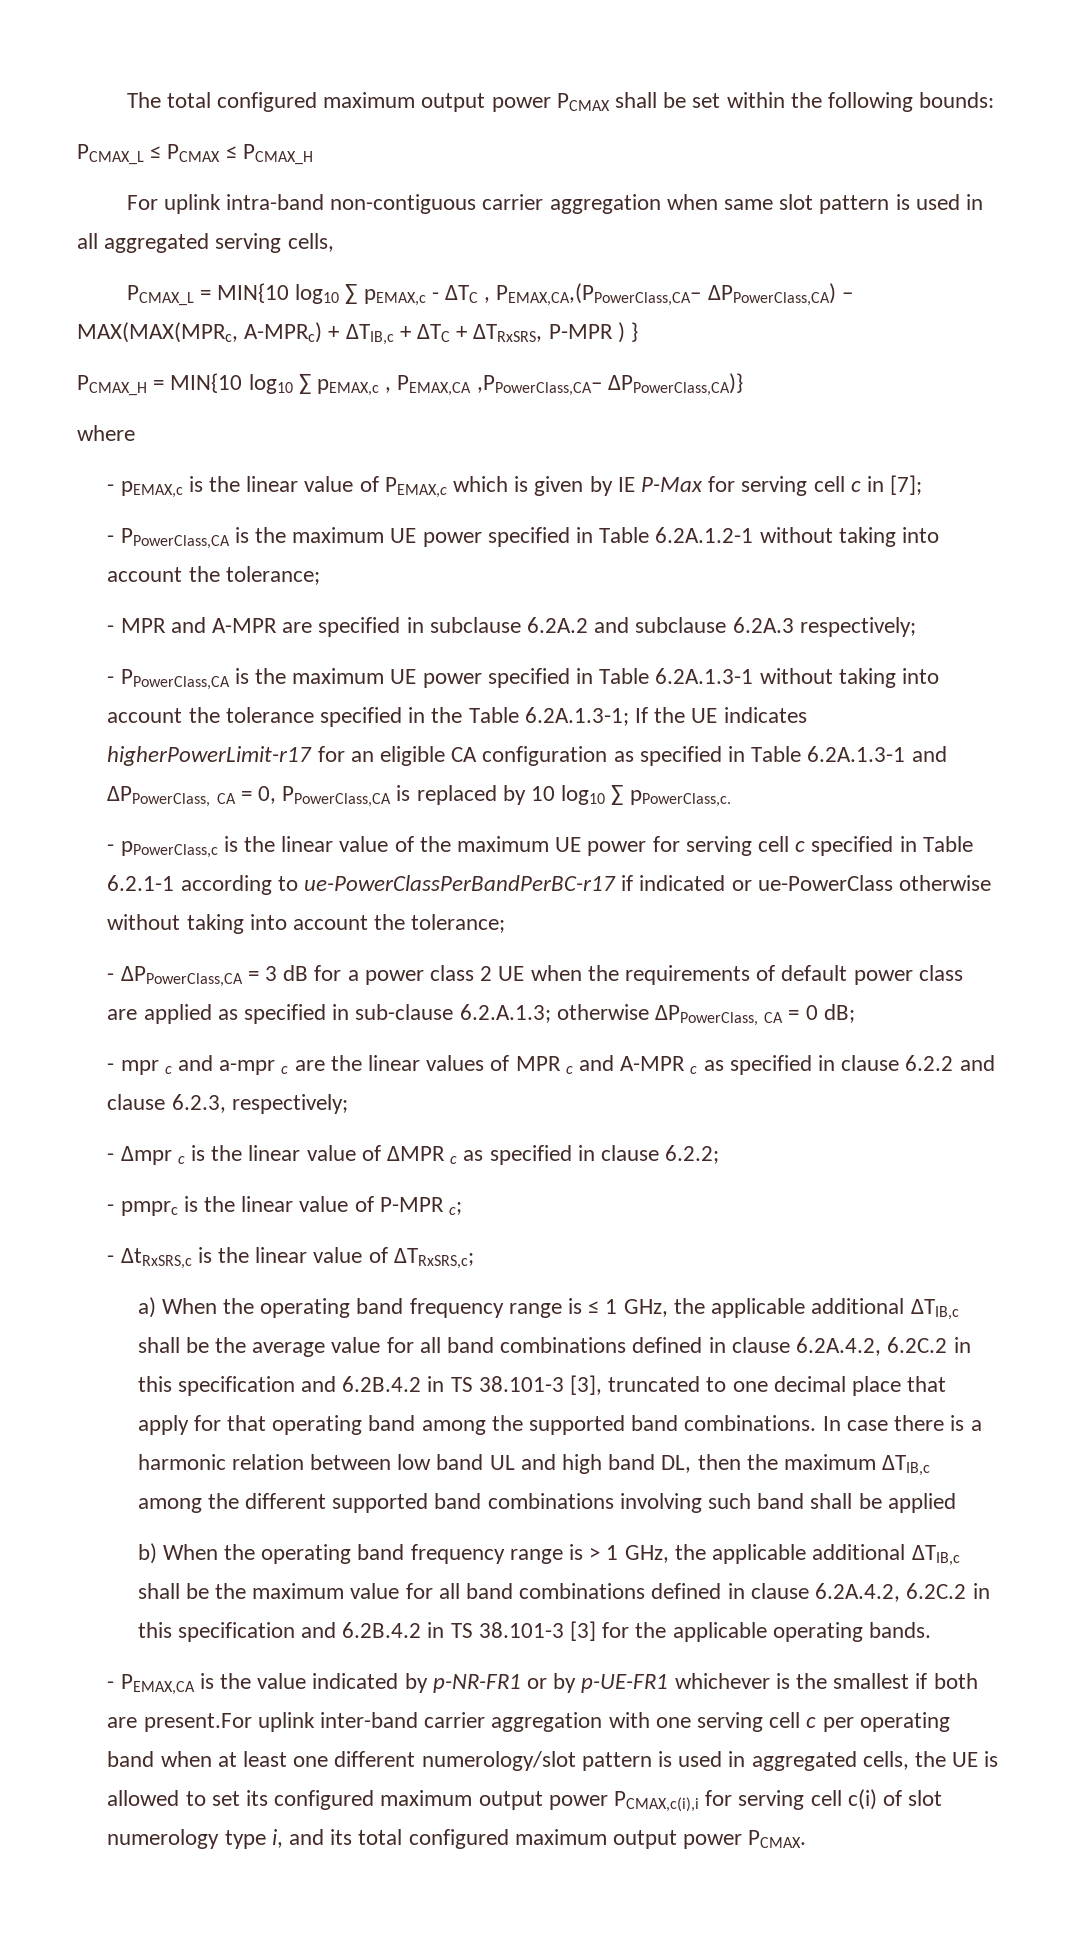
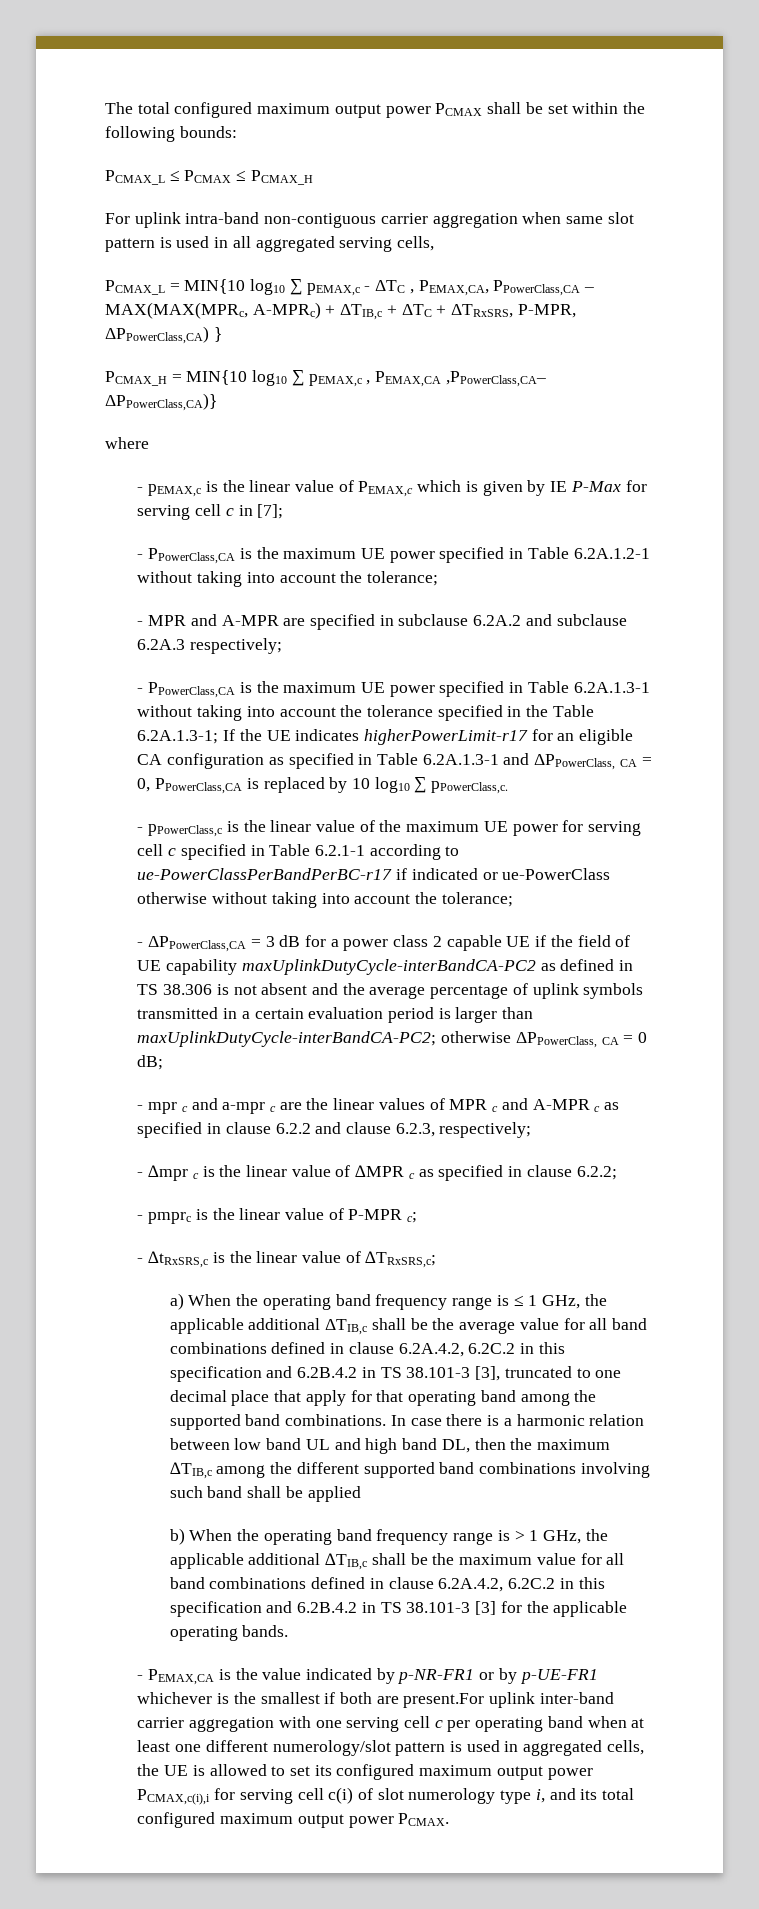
[496,283,836,306] PEMAX,CA,(PPowerClass,CA– ΔPPowerClass,CA) -> [418,280,581,296] PEMAX,CA, PPowerClass,CA
[548,322,625,343] P-MPR ) -> [517,304,576,318] [105,326,209,344] P-MPR, ΔPPowerClass,CA)
[498,965,963,985] [107,1004,551,1024] UE when the requirements of default power class are applied as specified in sub-clause 6.2.A.1.3; -> [446,935,631,951] [137,959,634,975] [137,983,644,999] [137,1007,534,1023] [137,1031,437,1047] capable UE if the field of UE capability maxUplinkDutyCycle-interBandCA-PC2 as defined in TS 38.306 is not absent and the average percentage of uplink symbols transmitted in a certain evaluation period is larger than maxUplinkDutyCycle-interBandCA-PC2;

